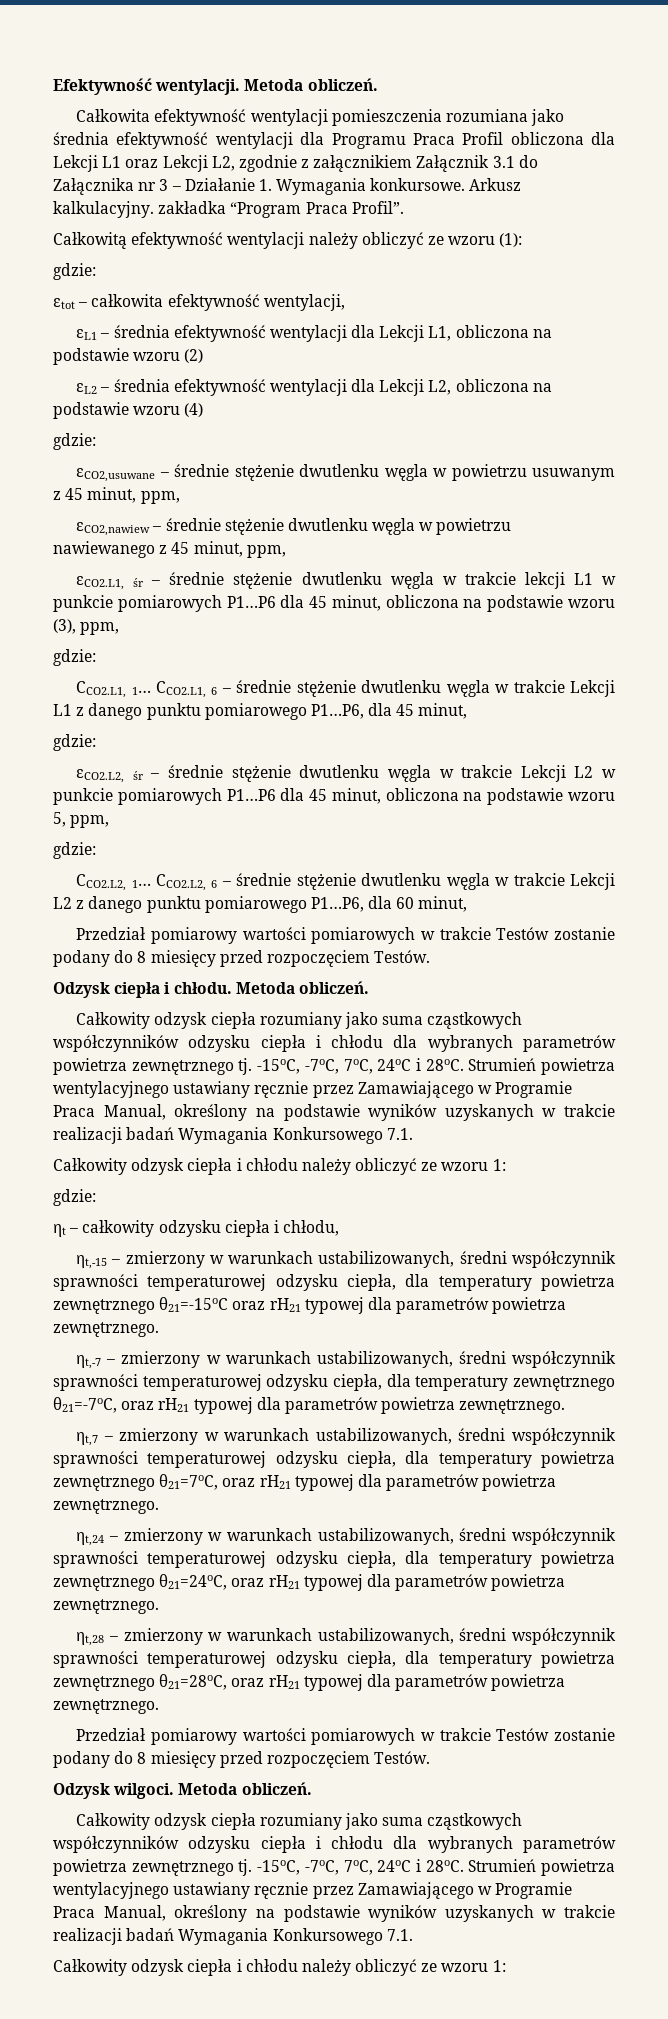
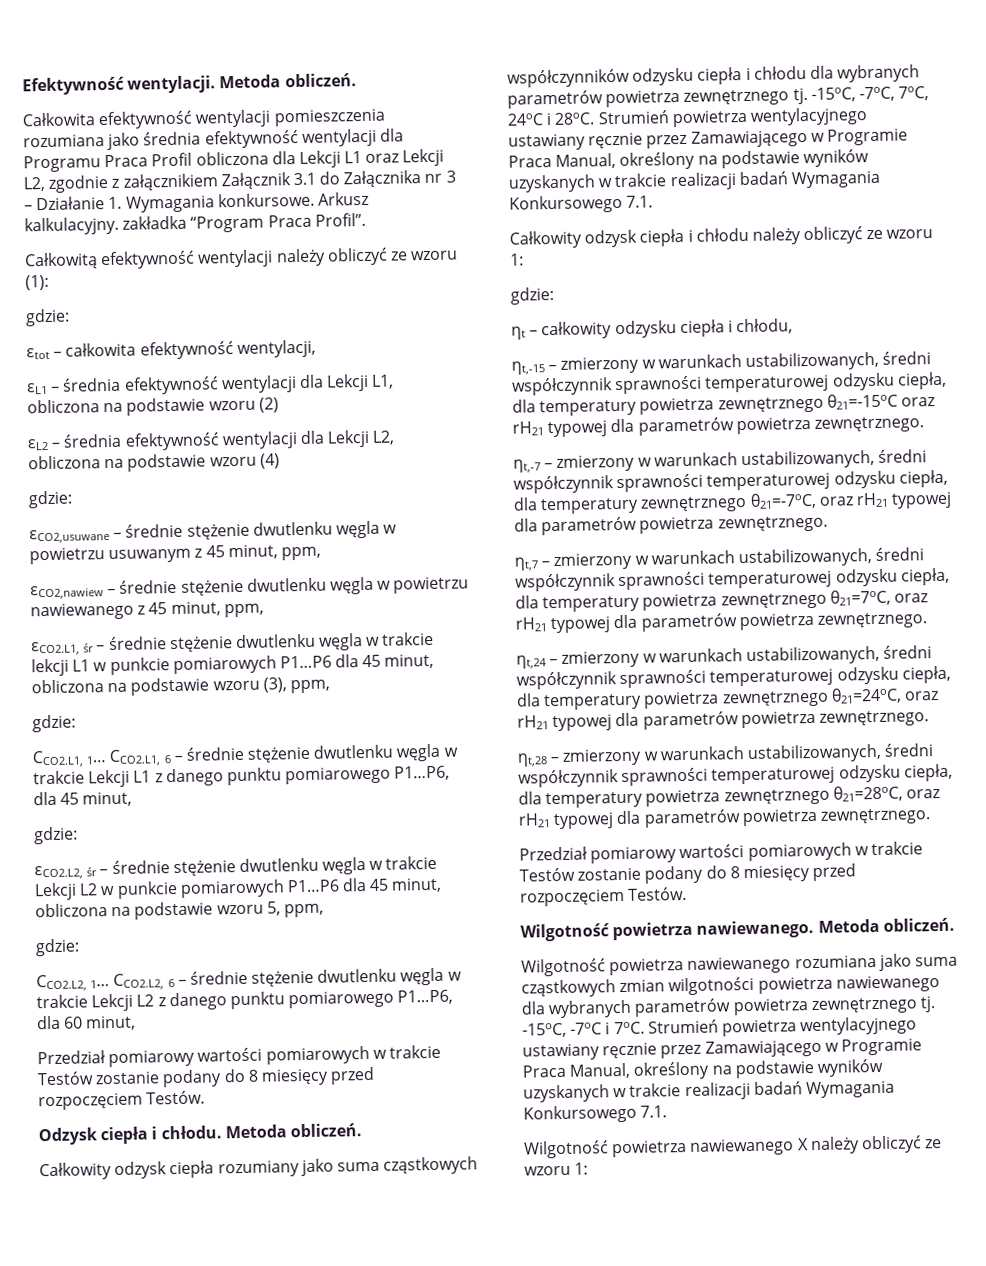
[53,1782,312,1799] [76,1813,523,1830] [53,1836,616,1853] [53,1859,464,1876] Odzysk wilgoci. Metoda obliczeń. // Całkowity odzysk ciepła rozumiany jako suma cząstkowych współczynników odzysku ciepła i chłodu dla wybranych parametrów powietrza zewnętrznego tj. -15oC, -7oC, 7oC, 24oC i 28oC. -> [520,917,955,942] [521,953,958,977] [521,975,940,998] [521,996,936,1019] [522,1021,645,1038] Wilgotność powietrza nawiewanego. Metoda obliczeń. // Wilgotność powietrza nawiewanego rozumiana jako suma cząstkowych zmian wilgotności powietrza nawiewanego dla wybranych parametrów powietrza zewnętrznego tj. -15oC, -7oC i 7oC.
[53,1959,298,1976] Całkowity odzysk ciepła i chłodu -> [523,1138,809,1159] Wilgotność powietrza nawiewanego X

